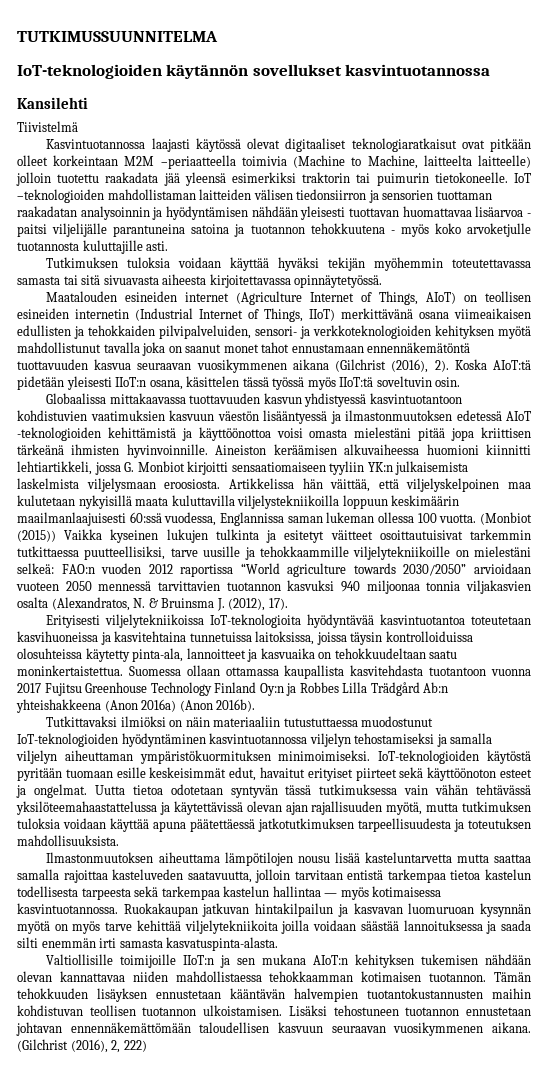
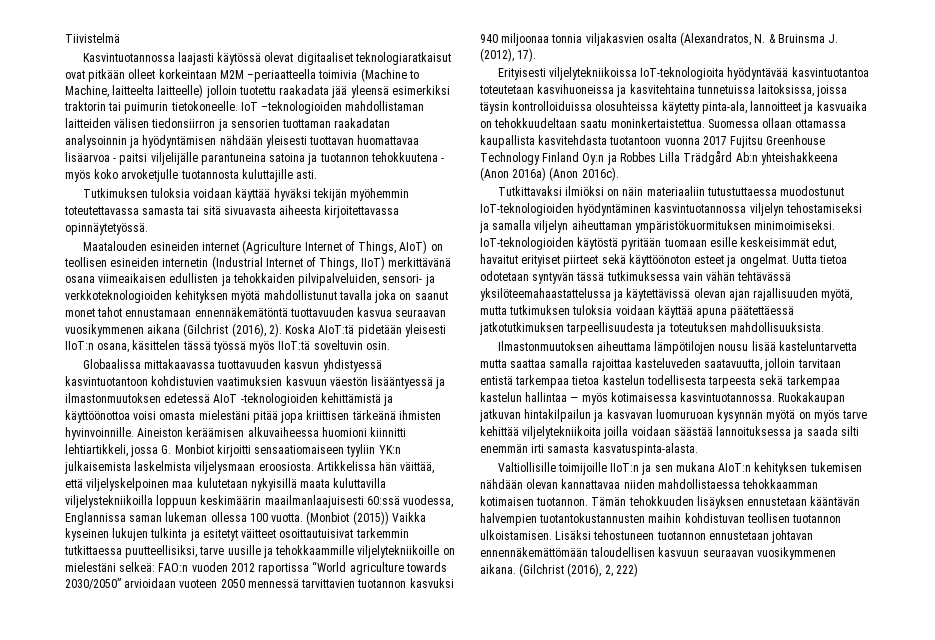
[17,31,218,42] [17,64,491,79] [17,97,88,109] TUTKIMUSSUUNNITELMA // IoT-teknologioiden käytännön sovellukset kasvintuotannossa // Kansilehti // -> (65, 38) none
[216,699,256,712] 2016b). -> [581,167,619,181] 2016c).

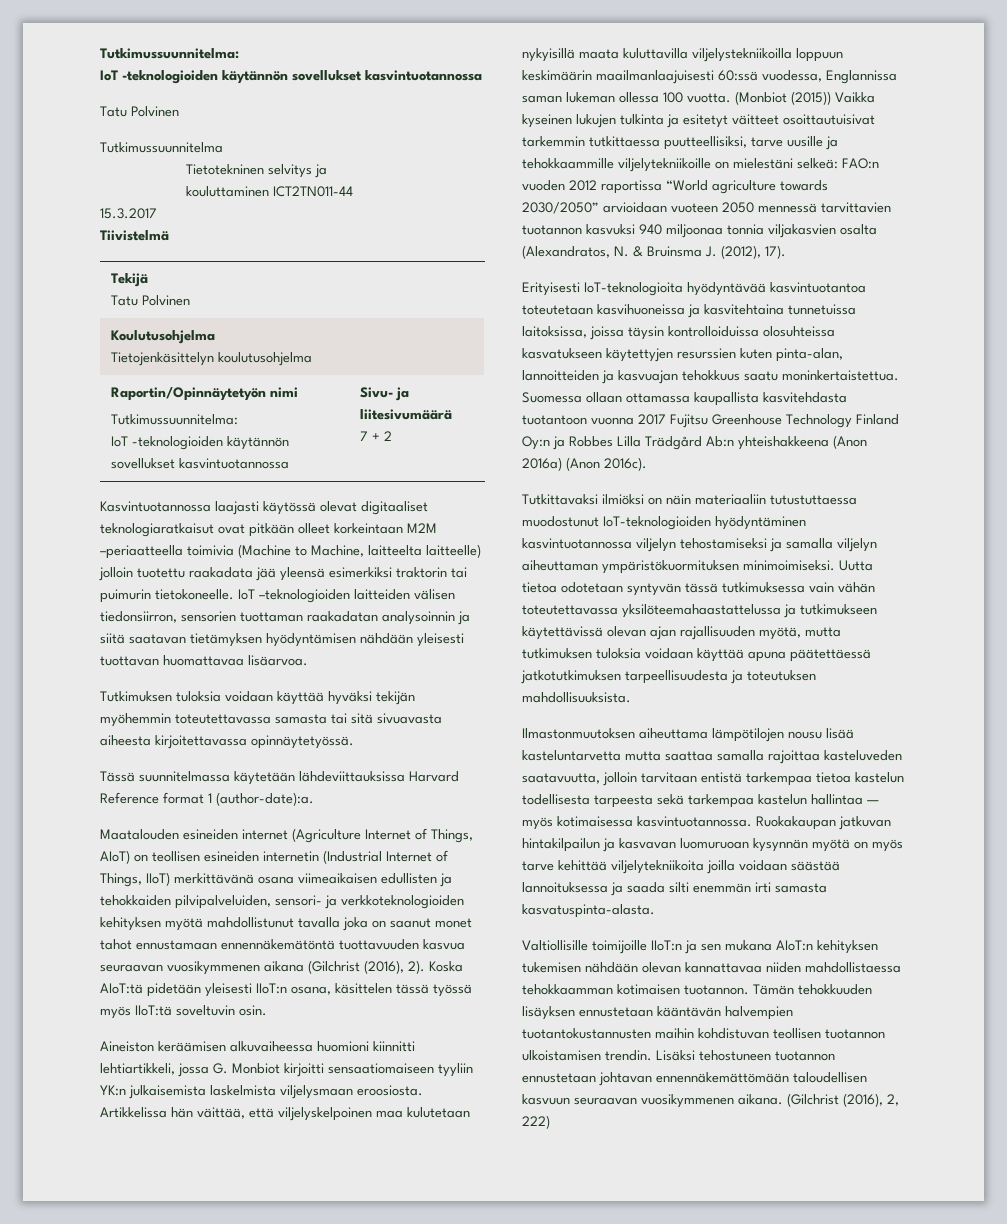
[65,33,120,43] Tiivistelmä -> [100,48,239,59] [100,70,482,84] [100,106,179,117] [100,142,223,153] [186,164,328,178] [186,186,354,197] [100,208,157,219] [100,230,169,241] [111,273,149,287] [111,295,191,306] [111,330,216,344] [111,352,313,366] [111,387,299,401] [111,414,239,425] [111,436,290,450] [111,458,290,469] [360,387,410,401] [360,409,453,420] [360,431,393,441] Tutkimussuunnitelma: // IoT -teknologioiden käytännön sovellukset kasvintuotannossa // Tatu Polvinen // Tutkimussuunnitelma // Tietotekninen selvitys ja // kouluttaminen ICT2TN011-44 // 15.3.2017 // Tiivistelmä // Tekijä // Tatu Polvinen // Koulutusohjelma // Tietojenkäsittelyn koulutusohjelma // Raportin/Opinnäytetyön nimi // Tutkimussuunnitelma: // IoT -teknologioiden käytännön sovellukset kasvintuotannossa | Sivu- ja liitesivumäärä // 7 + 2
[345,101,425,111] mahdollistaman -> (350, 596) none
[151,118,228,131] tiedonsiirron ja -> [100,611,177,623] tiedonsiirron,
(140, 142) none -> [100,633,262,647] siitä saatavan tietämyksen
[65,152,445,165] [65,169,318,182] lisäarvoa - paitsi viljelijälle parantuneina satoina ja tuotannon tehokkuutena - myös koko arvoketjulle tuotannosta kuluttajille asti. -> [248,655,308,666] lisäarvoa.
(148, 229) none -> [100,771,459,785] [100,792,314,806] // Tässä suunnitelmassa käytetään lähdeviittauksissa Harvard Reference format 1 (author-date):a.
[82,359,382,372] [65,376,446,389] [65,393,394,406] [65,410,441,423] [65,427,134,440] Globaalissa mittakaavassa tuottavuuden kasvun yhdistyessä kasvintuotantoon kohdistuvien vaatimuksien kasvuun väestön lisääntyessä ja ilmastonmuutoksen edetessä AIoT -teknologioiden kehittämistä ja käyttöönottoa voisi omasta mielestäni pitää jopa kriittisen tärkeänä ihmisten hyvinvoinnille. -> (267, 1010) none
[548,67,637,80] viljelytekniikoissa -> (580, 289) none
[661,101,867,114] [480,118,578,128] käytetty pinta-ala, lannoitteet ja kasvuaika on tehokkuudeltaan -> [522,348,843,362] [522,370,740,384] kasvatukseen käytettyjen resurssien kuten pinta-alan, lannoitteiden ja kasvuajan tehokkuus
[480,237,837,250] [480,254,789,267] IoT-teknologioiden käytöstä pyritään tuomaan esille keskeisimmät edut, havaitut erityiset piirteet sekä käyttöönoton esteet ja ongelmat. -> (835, 565) none
[737,271,792,281] tehtävässä -> [522,605,618,615] toteutettavassa
(624, 295) none -> [800,604,877,615] tutkimukseen
[480,530,552,540] ulkoistamisen. -> [522,1050,652,1061] ulkoistamisen trendin.

